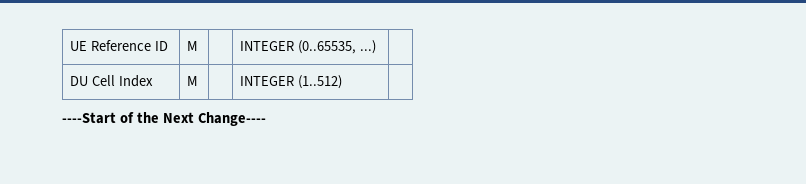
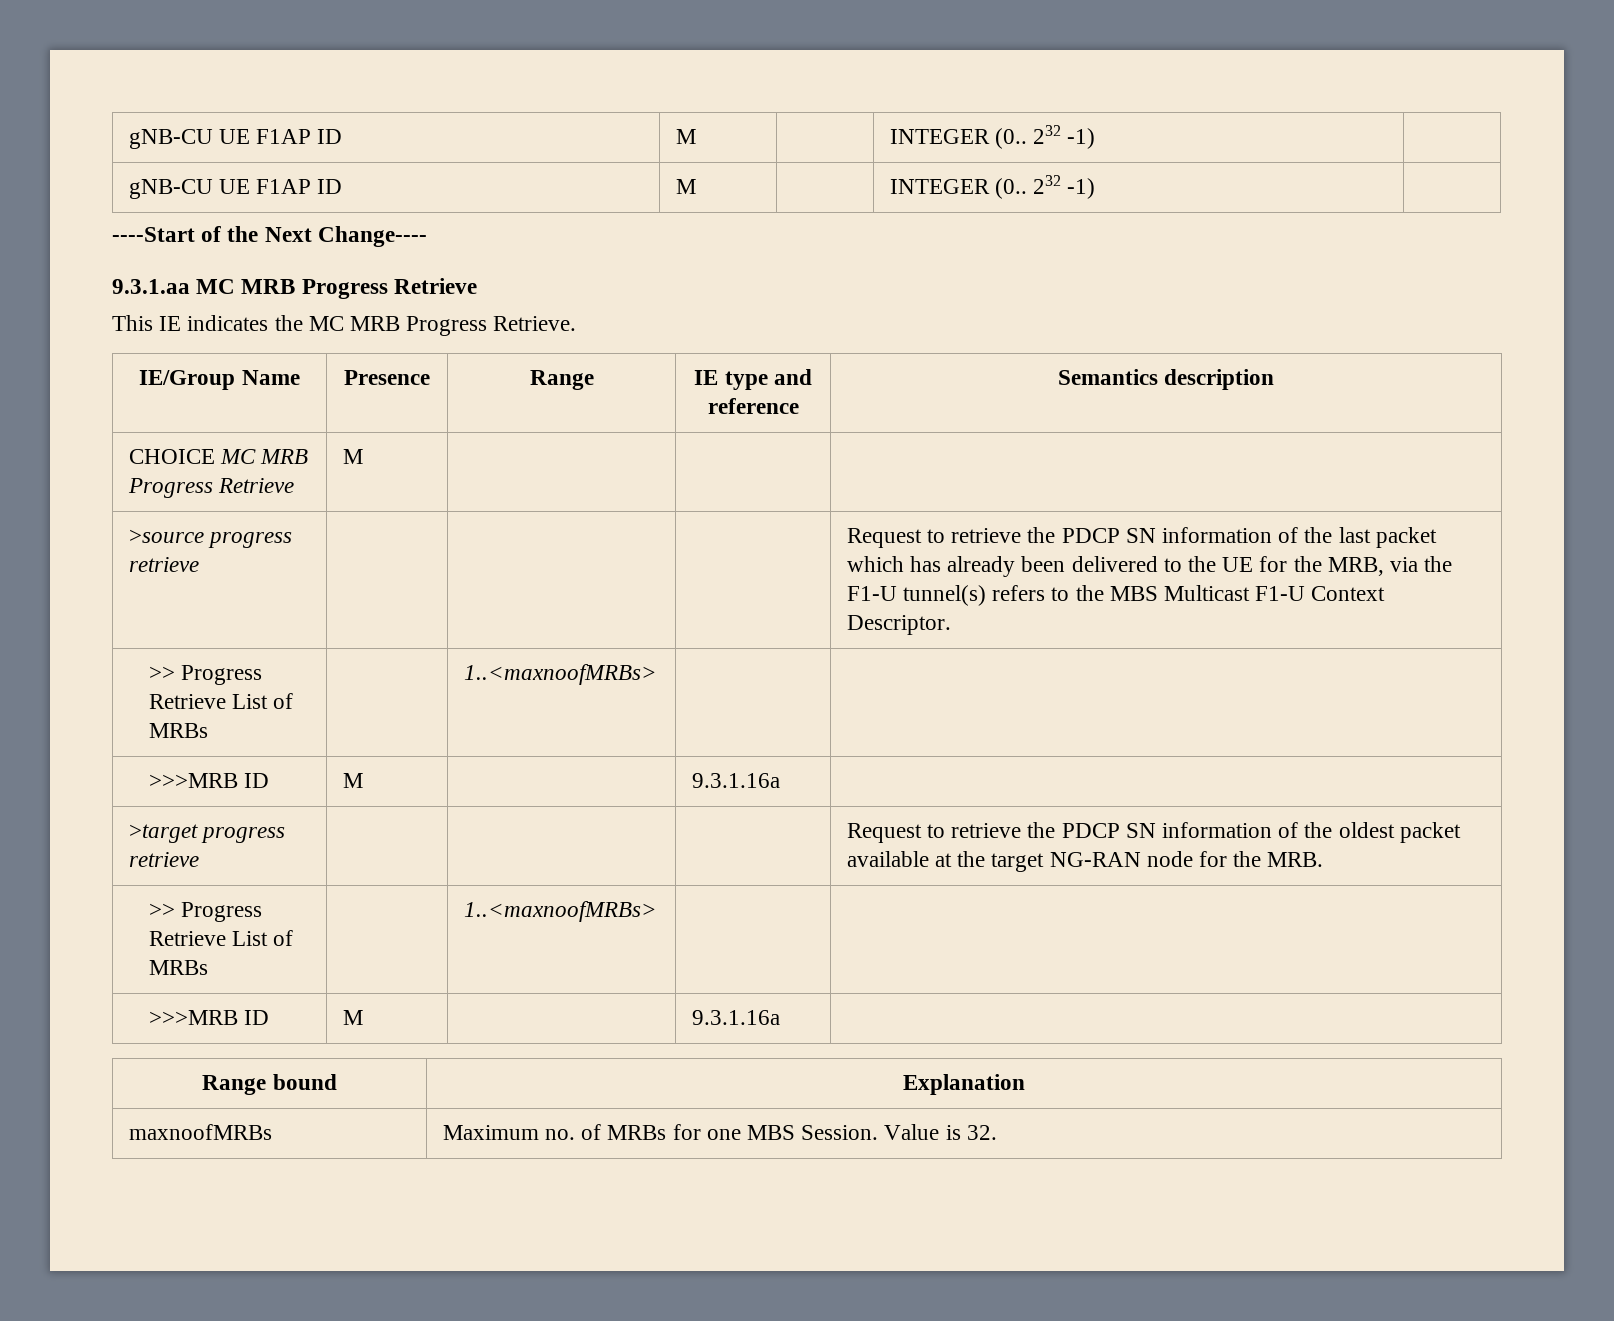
[70,40,169,51] [187,41,199,51] [240,40,377,54] [70,75,154,87] [187,76,199,86] [240,75,343,89] UE Reference ID | M | | INTEGER (0..65535, ...) | // DU Cell Index | M | | INTEGER (1..512) -> [128,129,343,149] [675,129,696,144] [889,125,1096,149] [128,179,343,199] [675,179,696,194] [889,175,1096,199] gNB-CU UE F1AP ID | M | | INTEGER (0.. 232 -1) | // gNB-CU UE F1AP ID | M | | INTEGER (0.. 232 -1)
(266, 119) none -> [112,278,477,299] [112,315,577,336] [139,370,300,390] [344,370,430,385] [529,370,594,390] [694,369,812,390] [707,398,799,414] [1057,369,1275,390] [128,449,309,464] [127,478,294,498] [342,449,363,464] [128,529,292,548] [128,557,199,572] [846,527,1437,548] [846,556,1453,577] [846,585,1386,606] [846,615,951,635] [148,665,262,685] [148,693,293,709] [148,723,208,738] [463,664,657,685] [148,773,269,788] [342,773,363,788] [691,773,780,788] [128,824,285,843] [128,852,199,867] [846,822,1461,843] [846,851,1324,872] [148,902,262,922] [148,930,293,946] [148,960,208,975] [463,901,657,922] [148,1010,269,1025] [342,1010,363,1025] [691,1010,780,1025] [202,1074,337,1095] [903,1074,1025,1095] [128,1124,272,1140] [442,1124,997,1140] // 9.3.1.aa MC MRB Progress Retrieve // This IE indicates the MC MRB Progress Retrieve. // IE/Group Name | Presence | Range | IE type and reference | Semantics description // CHOICE MC MRB Progress Retrieve | M | | | // >source progress retrieve | | | | Request to retrieve the PDCP SN information of the last packet which has already been delivered to the UE for the MRB, via the F1-U tunnel(s) refers to the MBS Multicast F1-U Context Descriptor. // >> Progress Retrieve List of MRBs | | 1..<maxnoofMRBs> | | // >>>MRB ID | M | | 9.3.1.16a | // >target progress retrieve | | | | Request to retrieve the PDCP SN information of the oldest packet available at the target NG-RAN node for the MRB. // >> Progress Retrieve List of MRBs | | 1..<maxnoofMRBs> | | // >>>MRB ID | M | | 9.3.1.16a | // Range bound | Explanation // maxnoofMRBs | Maximum no. of MRBs for one MBS Session. Value is 32.

